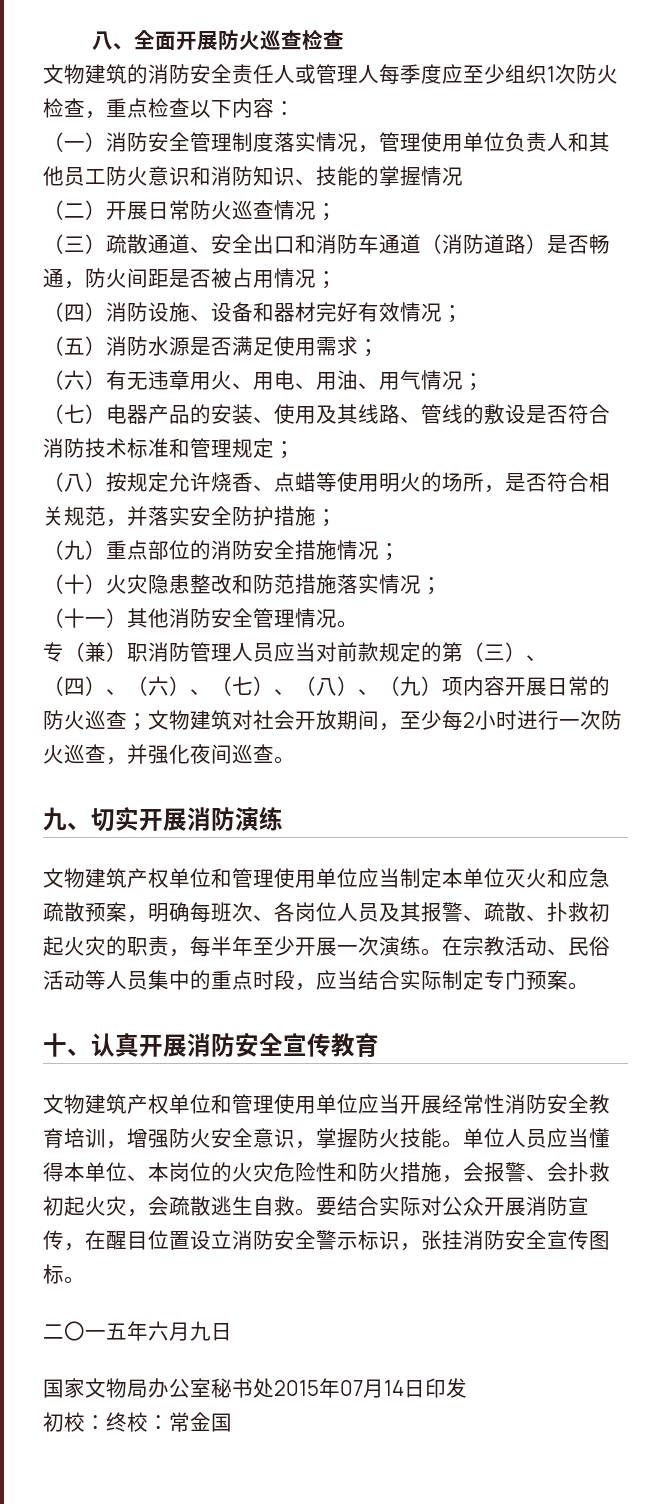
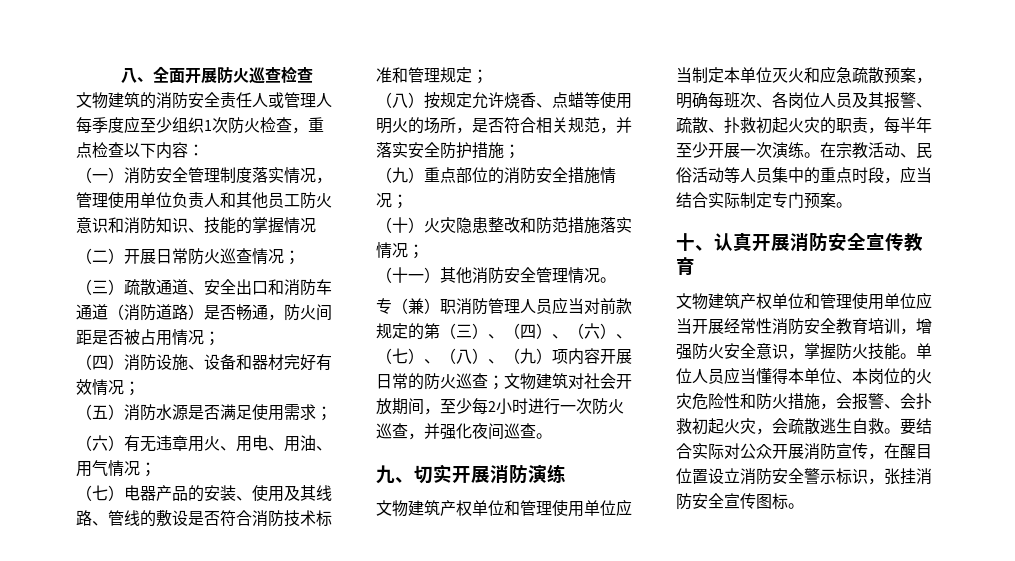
[43,1321,232,1341] [43,1378,467,1398] [43,1412,232,1432] // 二〇一五年六月九日 // 国家文物局办公室秘书处2015年07月14日印发 // 初校：终校：常金国 -> (804, 506) none

